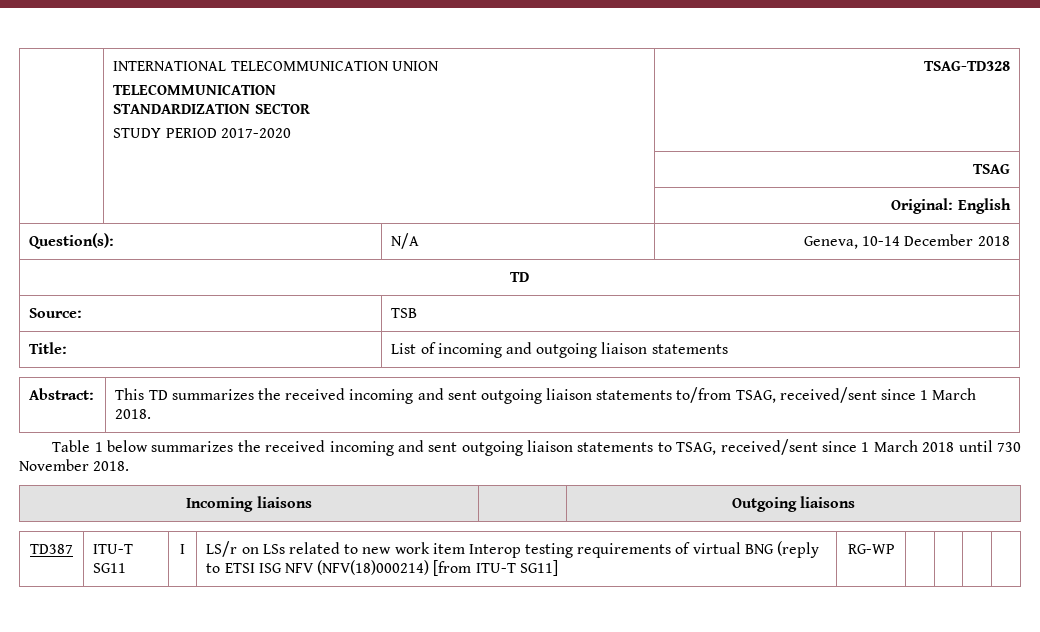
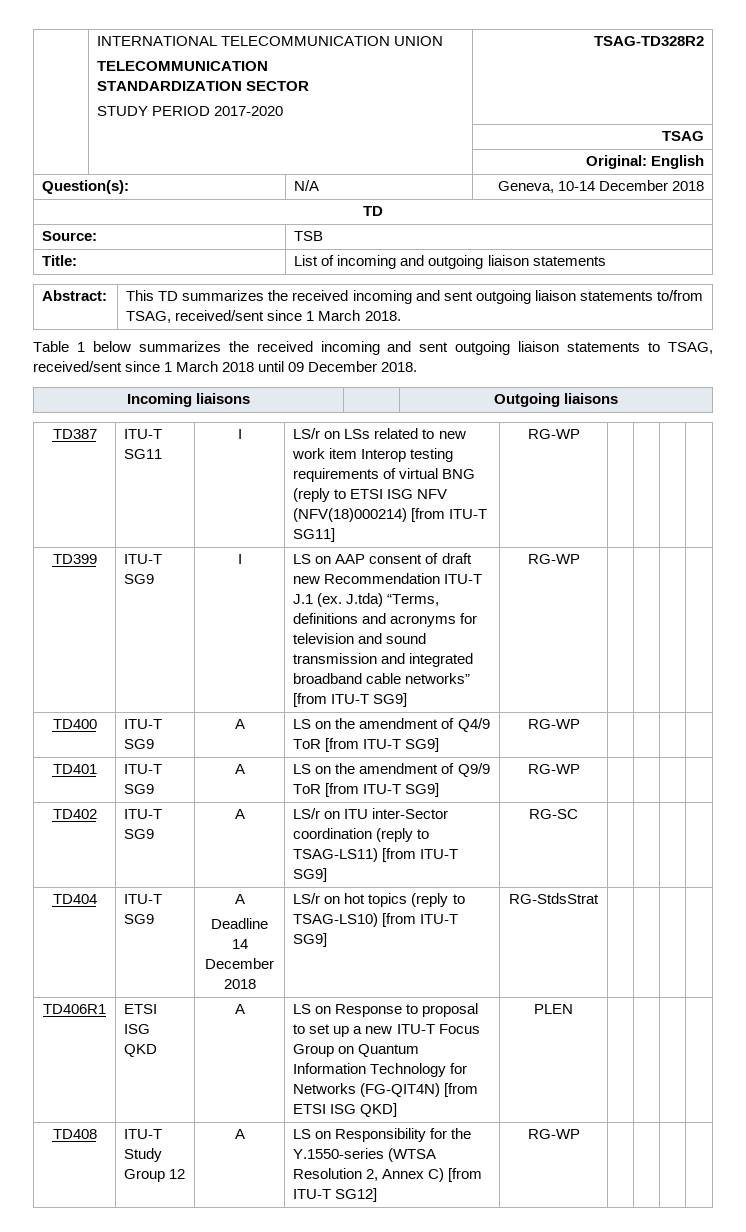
[923,61,1010,71] TSAG-TD328 -> [593,36,704,46] TSAG-TD328R2
[997,442,1022,452] [19,459,89,471] 730 November -> [288,361,378,372] 09 December
(895, 549) none -> [52,554,97,564] [124,554,163,564] [124,574,155,584] [237,554,242,564] [293,553,472,564] [293,573,483,584] [293,593,440,607] [293,613,478,627] [293,633,427,644] [293,653,474,667] [293,673,471,684] [293,693,408,707] [527,554,580,564] [52,719,97,729] [124,719,163,729] [124,739,155,749] [234,719,245,729] [293,718,490,732] [293,738,440,752] [527,719,580,729] [52,764,97,774] [124,764,163,774] [124,784,155,794] [234,764,245,774] [293,763,490,777] [293,783,440,797] [527,764,580,774] [52,809,97,819] [124,809,163,819] [124,829,155,839] [234,809,245,819] [293,808,449,819] [293,828,430,842] [293,848,459,862] [293,868,328,882] [529,809,578,819] [52,894,97,904] [124,894,163,904] [124,914,155,924] [234,894,245,904] [211,918,268,929] [231,939,248,949] [205,958,274,969] [223,979,256,989] [293,893,465,907] [293,913,459,927] [293,933,328,947] [509,893,599,904] [43,1004,106,1014] [124,1004,158,1014] [124,1024,151,1034] [124,1044,158,1057] [234,1004,245,1014] [293,1003,479,1017] [293,1024,480,1037] [293,1044,420,1057] [293,1063,468,1077] [293,1083,479,1097] [293,1103,398,1117] [534,1004,573,1014] [52,1129,97,1139] [124,1129,163,1139] [124,1148,163,1162] [124,1169,186,1182] [234,1129,245,1139] [293,1128,472,1142] [293,1148,437,1162] [293,1168,483,1182] [293,1188,378,1202] [527,1129,580,1139] // TD399 | ITU-T SG9 | I | LS on AAP consent of draft new Recommendation ITU-T J.1 (ex. J.tda) “Terms, definitions and acronyms for television and sound transmission and integrated broadband cable networks” [from ITU-T SG9] | RG-WP | | | | // TD400 | ITU-T SG9 | A | LS on the amendment of Q4/9 ToR [from ITU-T SG9] | RG-WP | | | | // TD401 | ITU-T SG9 | A | LS on the amendment of Q9/9 ToR [from ITU-T SG9] | RG-WP | | | | // TD402 | ITU-T SG9 | A | LS/r on ITU inter-Sector coordination (reply to TSAG-LS11) [from ITU-T SG9] | RG-SC | | | | // TD404 | ITU-T SG9 | A // Deadline 14 December 2018 | LS/r on hot topics (reply to TSAG-LS10) [from ITU-T SG9] | RG-StdsStrat | | | | // TD406R1 | ETSI ISG QKD | A | LS on Response to proposal to set up a new ITU-T Focus Group on Quantum Information Technology for Networks (FG-QIT4N) [from ETSI ISG QKD] | PLEN | | | | // TD408 | ITU-T Study Group 12 | A | LS on Responsibility for the Y.1550-series (WTSA Resolution 2, Annex C) [from ITU-T SG12] | RG-WP | | | |

